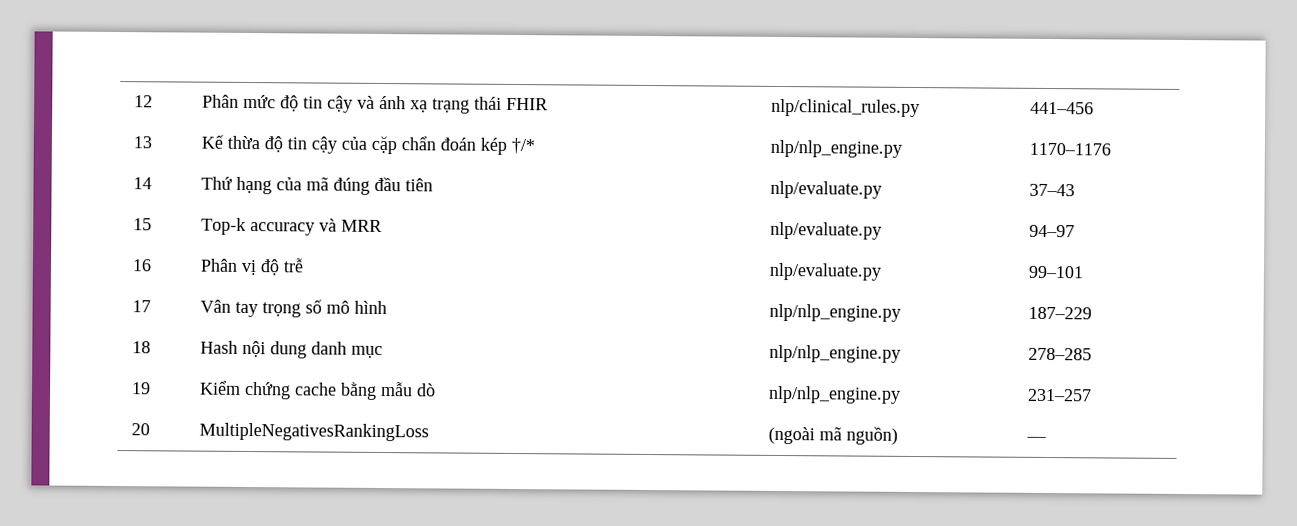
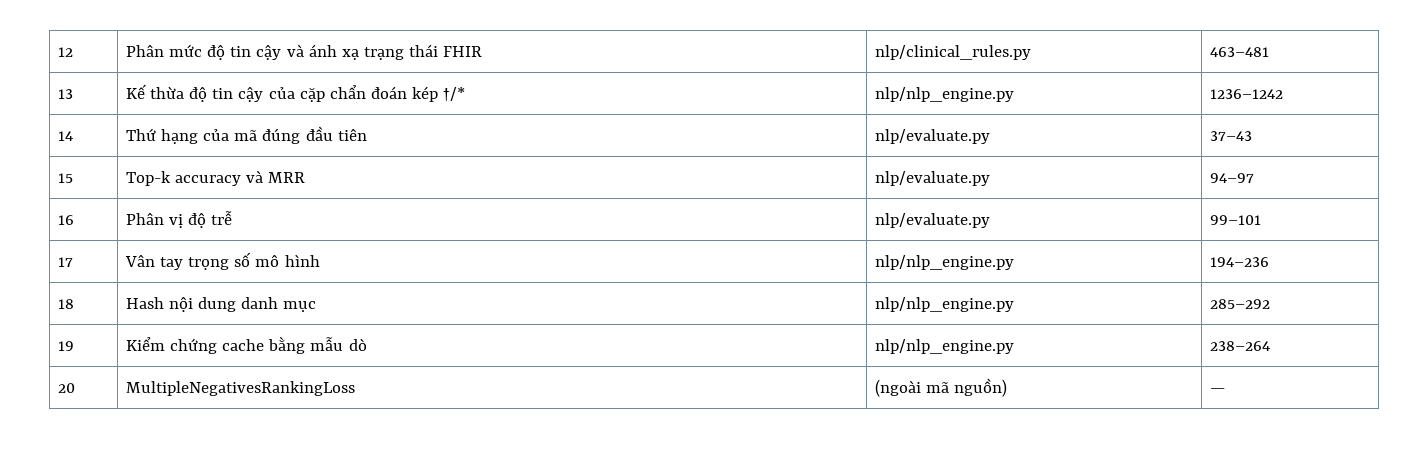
[1029,101,1094,115] 441–456 -> [1209,47,1269,57] 463–481
[1028,142,1111,156] 1170–1176 -> [1209,89,1283,99] 1236–1242
[1027,306,1092,320] 187–229 -> [1209,257,1269,267] 194–236
[1027,347,1092,361] 278–285 -> [1209,299,1270,309] 285–292
[1026,388,1092,402] 231–257 -> [1209,341,1270,351] 238–264

